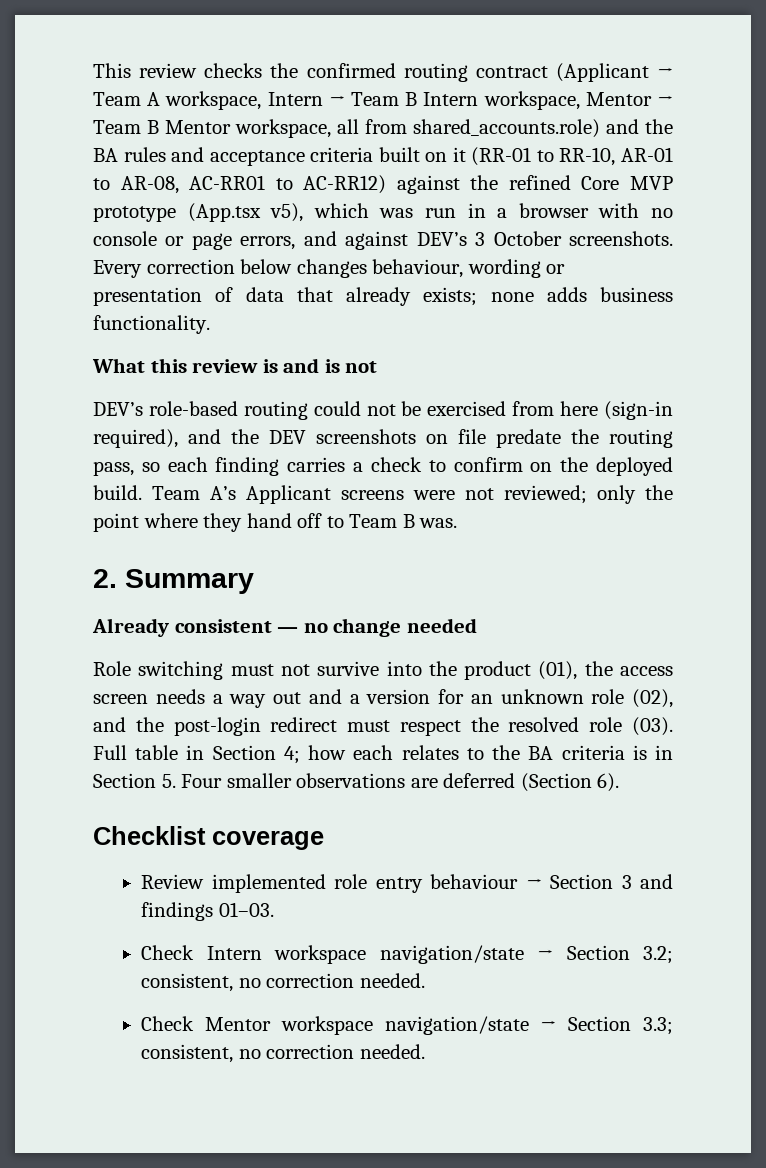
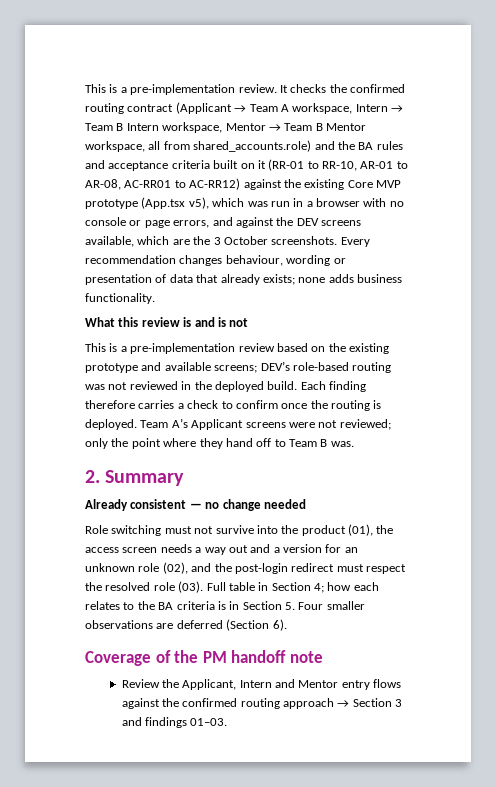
[93,63,198,78] This review -> [85,84,288,95] This is a pre-implementation review. It
[508,175,571,190] refined -> [304,179,345,190] existing
[416,232,467,246] DEV’s -> [276,217,361,226] [85,236,211,247] the DEV screens available, which are the
[146,259,293,274] correction below -> [85,255,176,264] recommendation
[93,401,674,420] [93,429,673,448] [93,457,280,476] DEV’s role-based routing could not be exercised from here (sign-in required), and the DEV screenshots on file predate the routing pass, so each finding -> [85,343,389,354] [85,361,392,373] [85,381,366,392] [85,400,135,409] This is a pre-implementation review based on the existing prototype and available screens; DEV’s role-based routing was not reviewed in the deployed build. Each finding therefore
[530,457,673,476] [93,485,142,500] on the deployed build. -> [281,400,382,411] [85,419,137,430] once the routing is deployed.
[93,826,324,850] [141,874,519,893] Checklist coverage // Review implemented role entry behaviour -> [85,650,323,666] [121,679,402,690] [121,698,335,709] Coverage of the PM handoff note // Review the Applicant, Intern and Mentor entry flows against the confirmed routing approach
[141,945,674,964] [141,973,425,992] [141,1016,673,1035] [141,1044,425,1063] // Check Intern workspace navigation/state → Section 3.2; consistent, no correction needed. // Check Mentor workspace navigation/state → Section 3.3; consistent, no correction needed. -> (228, 722) none

